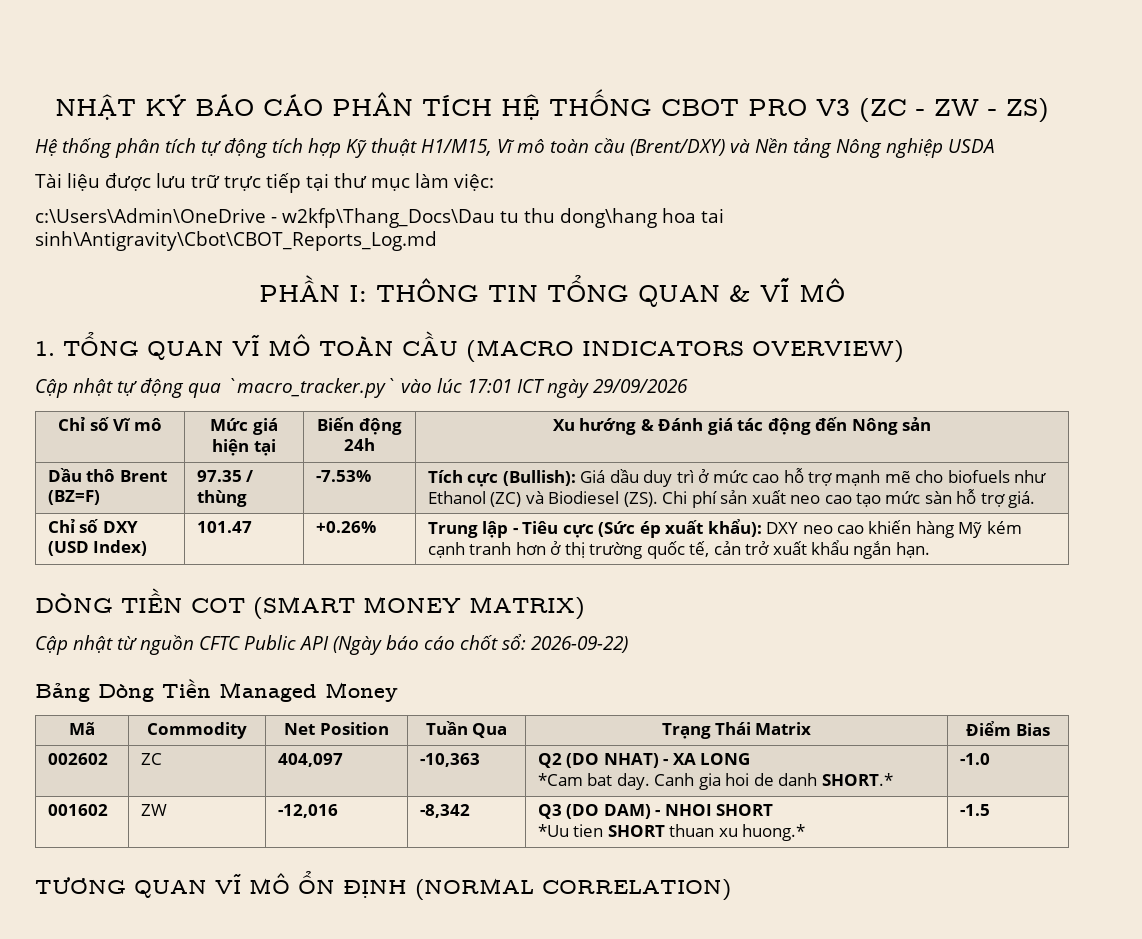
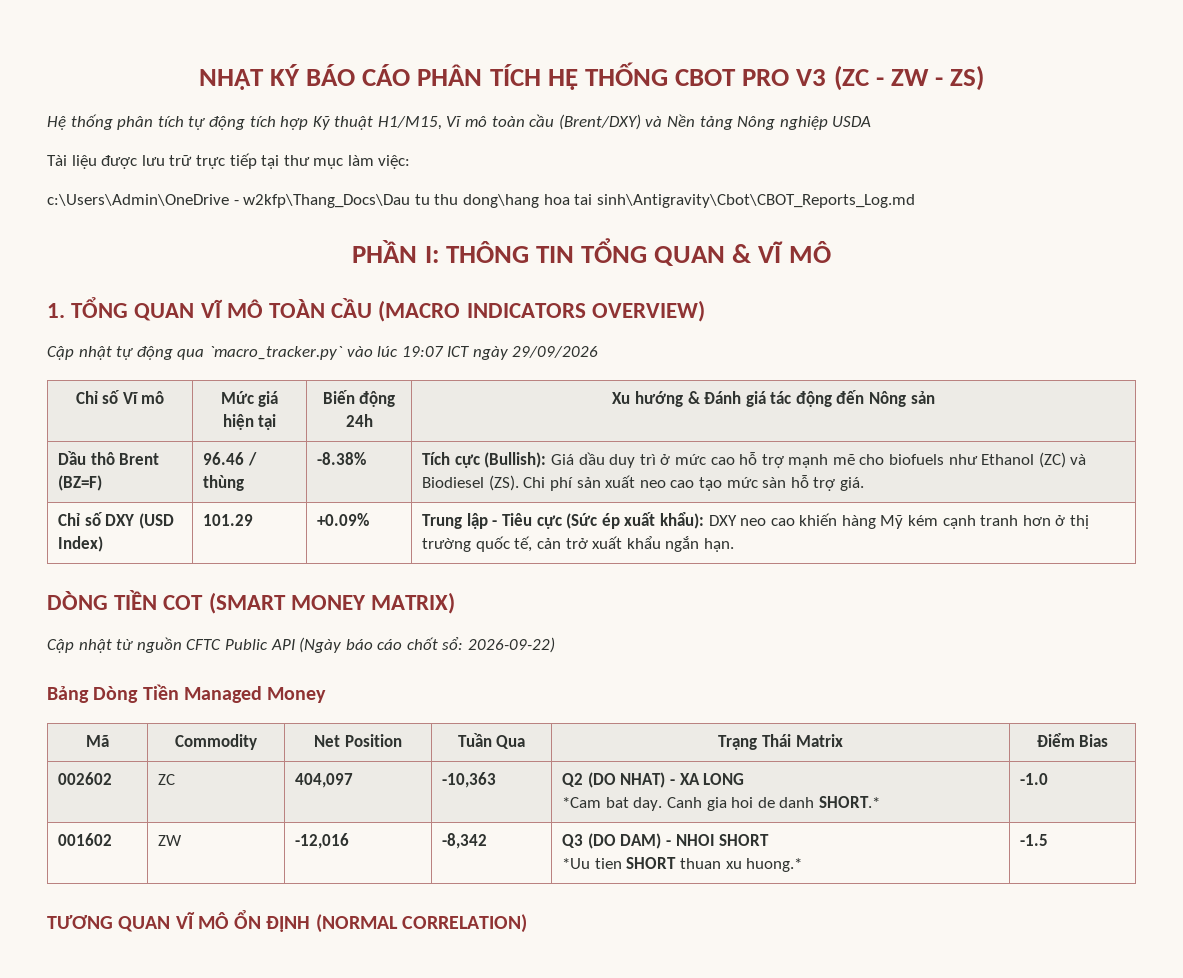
[467,379,512,393] 17:01 -> [401,346,444,357] 19:07
[196,470,242,482] 97.35 -> [203,452,245,465] 96.46
[315,470,371,482] -7.53% -> [317,452,367,465] -8.38%
[196,521,252,533] [315,521,376,533] 101.47 | +0.26% -> [203,514,254,526] [317,513,370,526] 101.29 | +0.09%

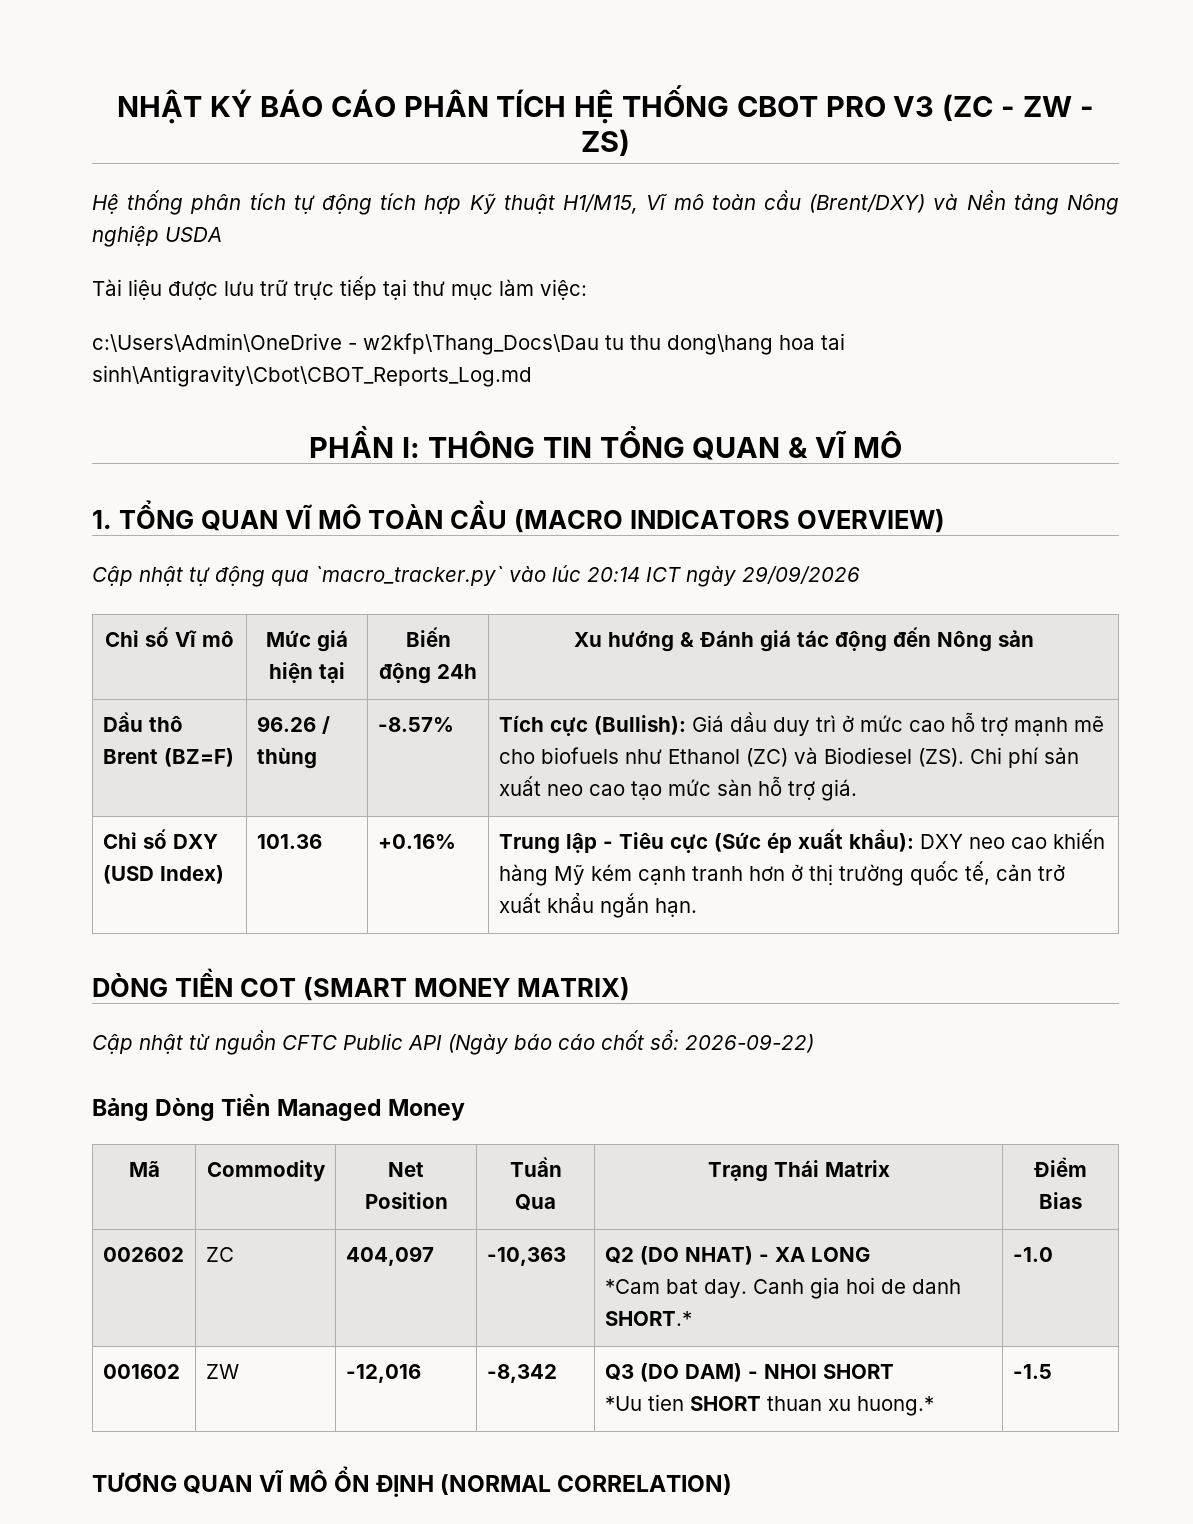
[401,346,444,357] 19:07 -> [587,567,640,582] 20:14
[203,452,245,465] 96.46 -> [256,716,316,732] 96.26
[317,452,367,465] -8.38% -> [377,717,454,732] -8.57%
[203,514,254,526] [317,513,370,526] 101.29 | +0.09% -> [256,834,322,849] [377,834,456,849] 101.36 | +0.16%

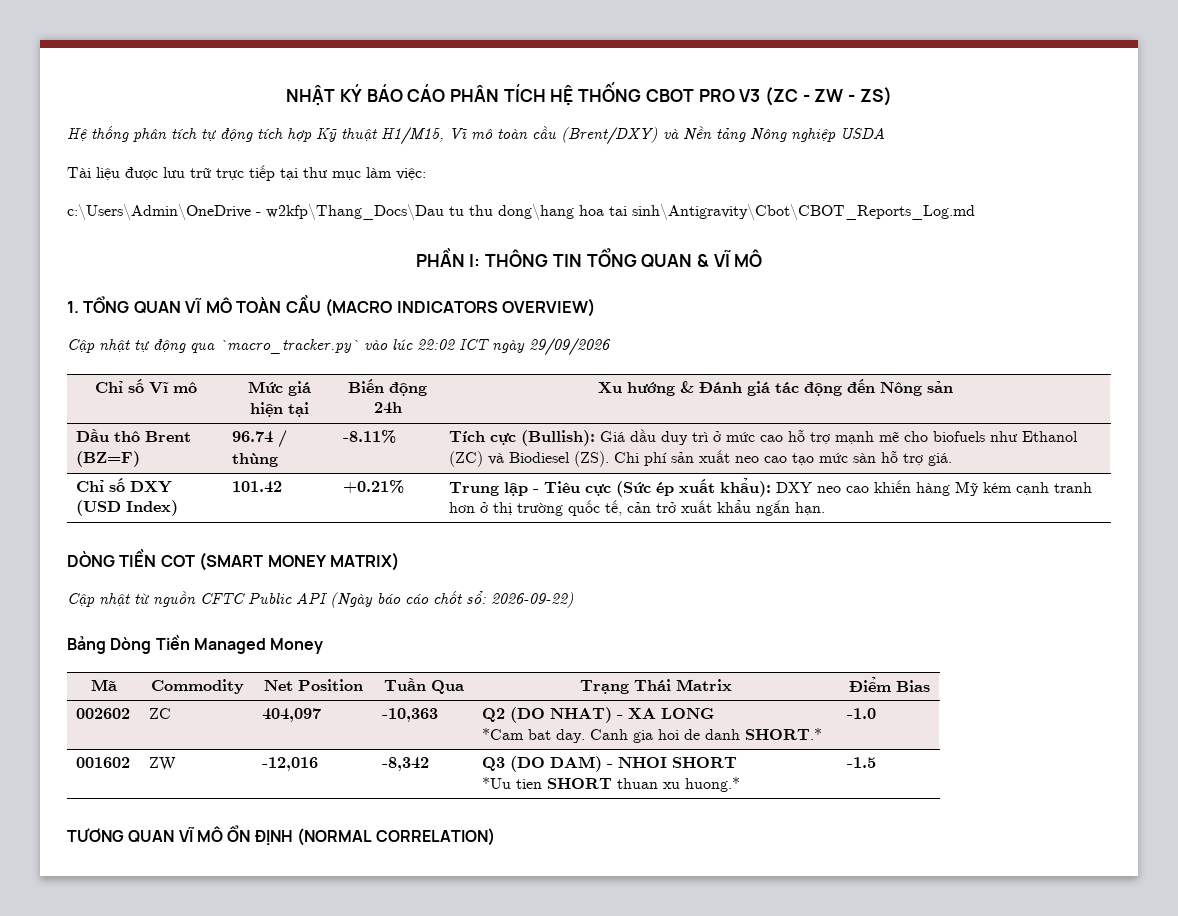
[587,567,640,582] 20:14 -> [417,339,455,350] 22:02
[256,716,316,732] 96.26 -> [232,431,274,443] 96.74
[377,717,454,732] -8.57% -> [343,430,397,443] -8.11%
[256,834,322,849] [377,834,456,849] 101.36 | +0.16% -> [232,481,283,493] [343,480,405,493] 101.42 | +0.21%

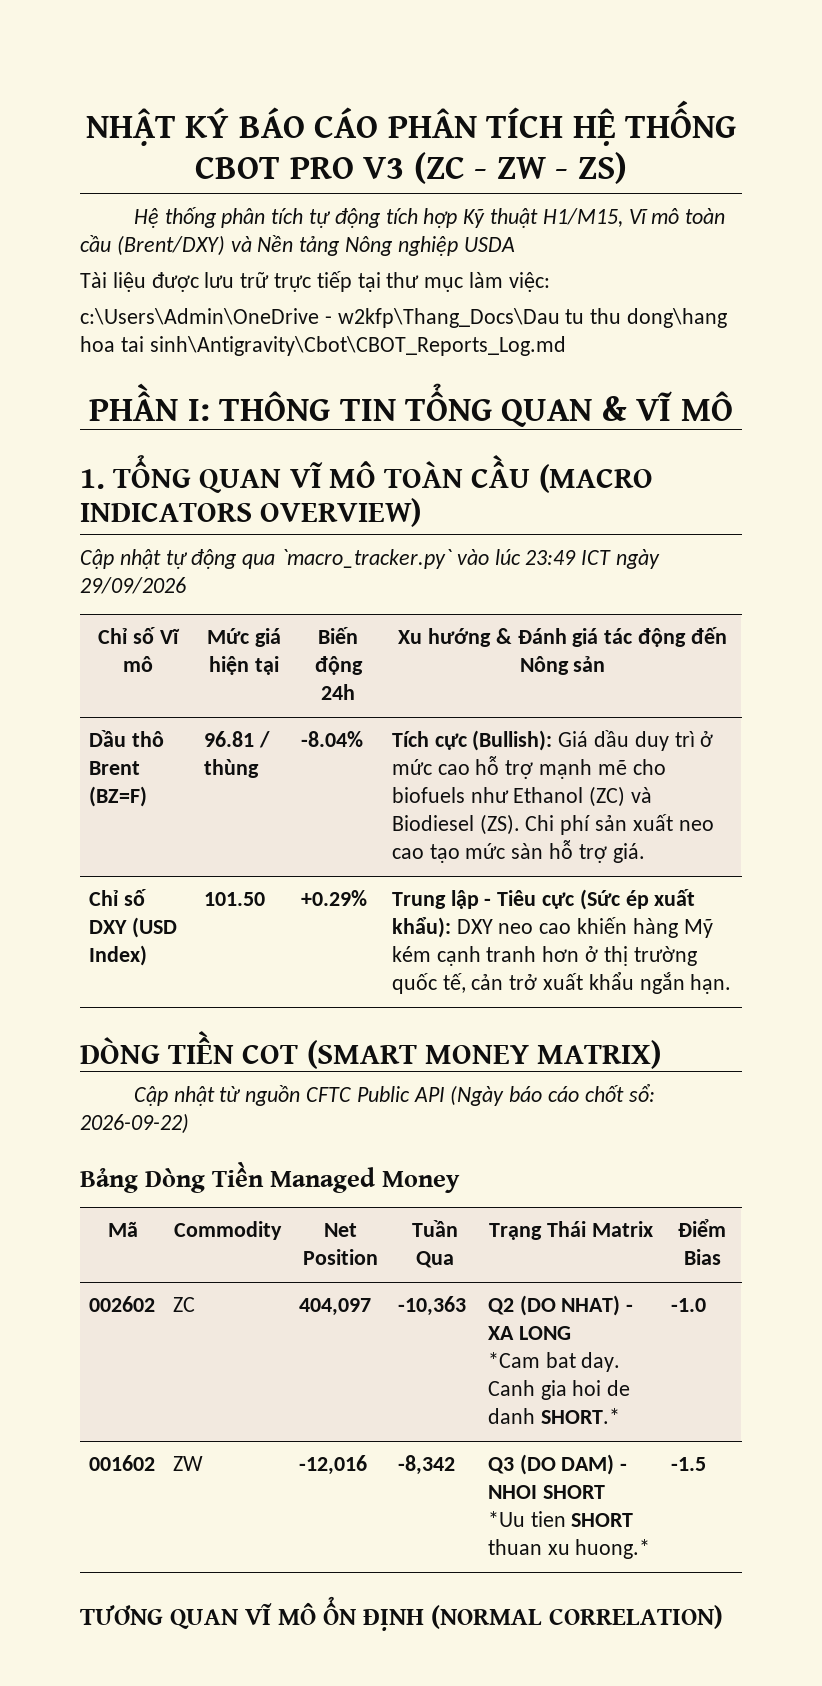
[417,339,455,350] 22:02 -> [525,550,577,565] 23:49
[232,431,274,443] 96.74 -> [203,731,254,747] 96.81
[343,430,397,443] -8.11% -> [300,731,363,747] -8.04%
[232,481,283,493] [343,480,405,493] 101.42 | +0.21% -> [203,892,265,906] [300,890,367,906] 101.50 | +0.29%

